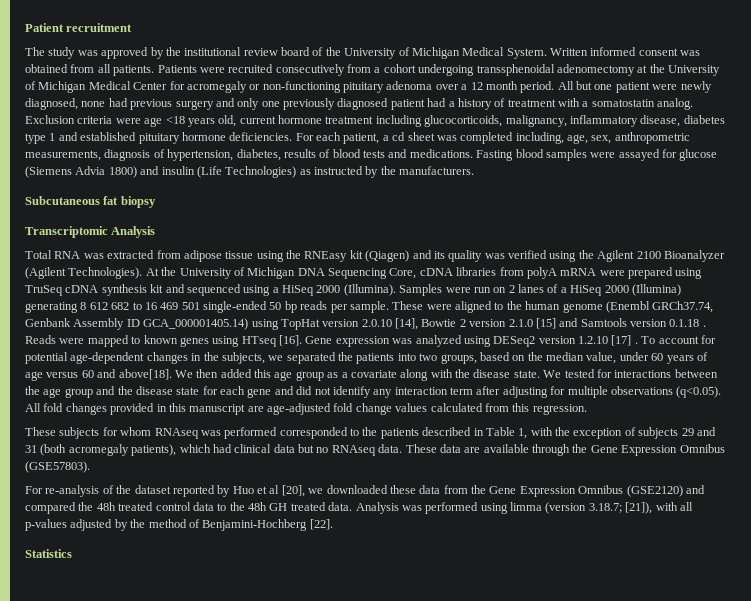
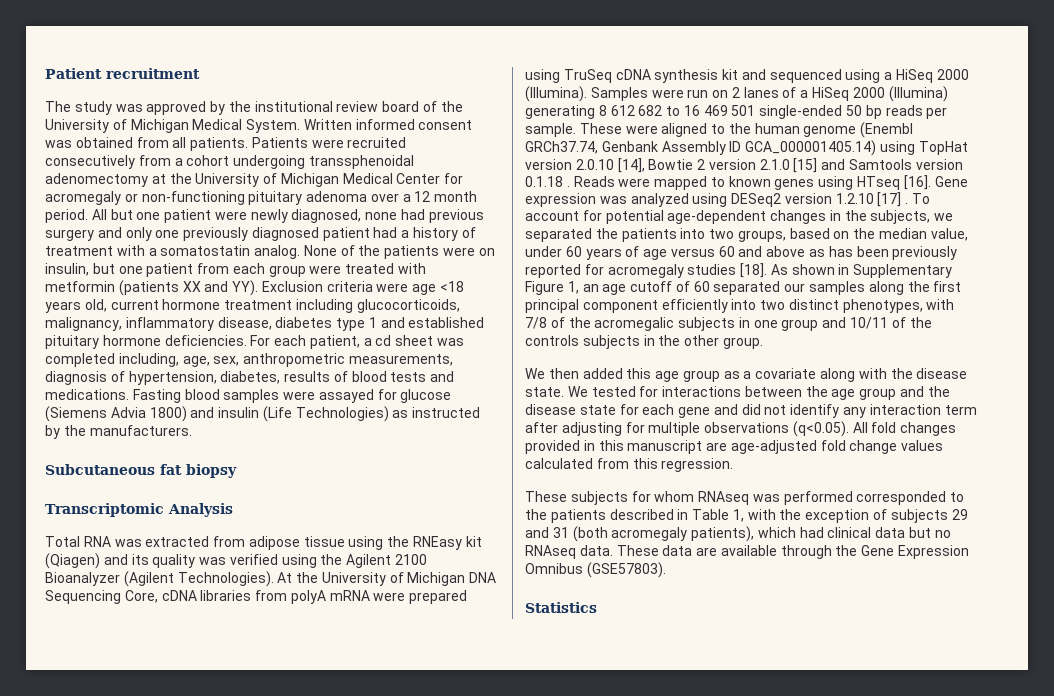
(694, 104) none -> [303,245,495,259] [45,263,427,277] [45,280,259,296] None of the patients were on insulin, but one patient from each group were treated with metformin (patients XX and YY).
[118,369,172,380] above[18]. -> [766,246,958,260] [525,263,953,278] [525,281,962,295] [525,299,955,313] [525,317,932,331] [525,335,763,349] above as has been previously reported for acromegaly studies [18]. As shown in Supplementary Figure 1, an age cutoff of 60 separated our samples along the first principal component efficiently into two distinct phenotypes, with 7/8 of the acromegalic subjects in one group and 10/11 of the controls subjects in the other group. //
[25,485,705,497] [25,502,693,514] [25,519,333,531] // For re-analysis of the dataset reported by Huo et al [20], we downloaded these data from the Gene Expression Omnibus (GSE2120) and compared the 48h treated control data to the 48h GH treated data. Analysis was performed using limma (version 3.18.7; [21]), with all p-values adjusted by the method of Benjamini-Hochberg [22]. -> (666, 570) none

